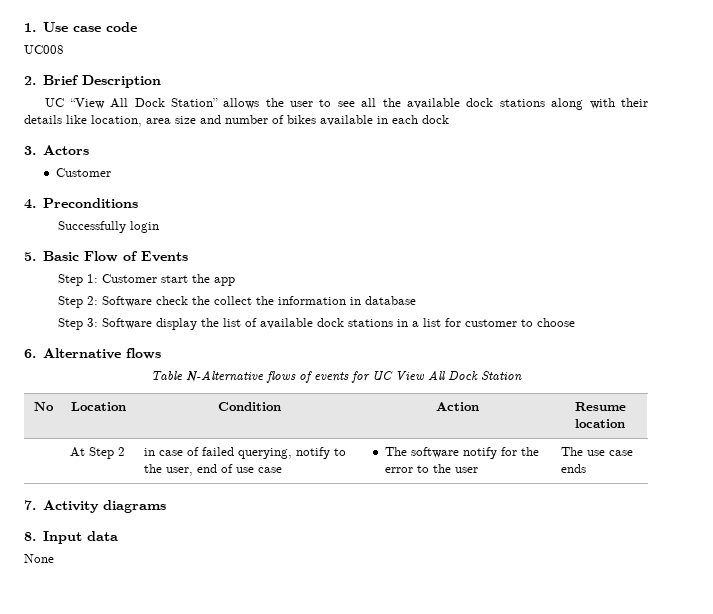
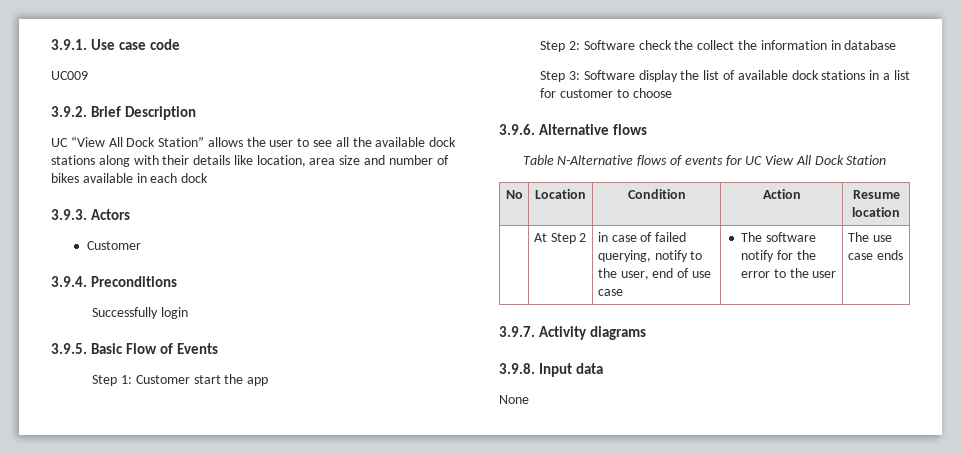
[24,23,36,32] 1. -> [51,39,87,50] 3.9.1.
[24,45,64,54] [24,76,36,85] UC008 // 2. -> [51,71,88,80] [51,106,87,117] UC009 // 3.9.2.
[24,146,36,155] 3. -> [51,209,87,220] 3.9.3.
[24,199,36,209] 4. -> [51,276,87,287] 3.9.4.
[24,252,36,261] 5. -> [51,343,87,354] 3.9.5.
[24,349,36,358] 6. -> [499,124,535,135] 3.9.6.
[24,500,36,510] 7. -> [499,326,535,337] 3.9.7.
[24,532,36,541] 8. -> [499,363,535,374] 3.9.8.

